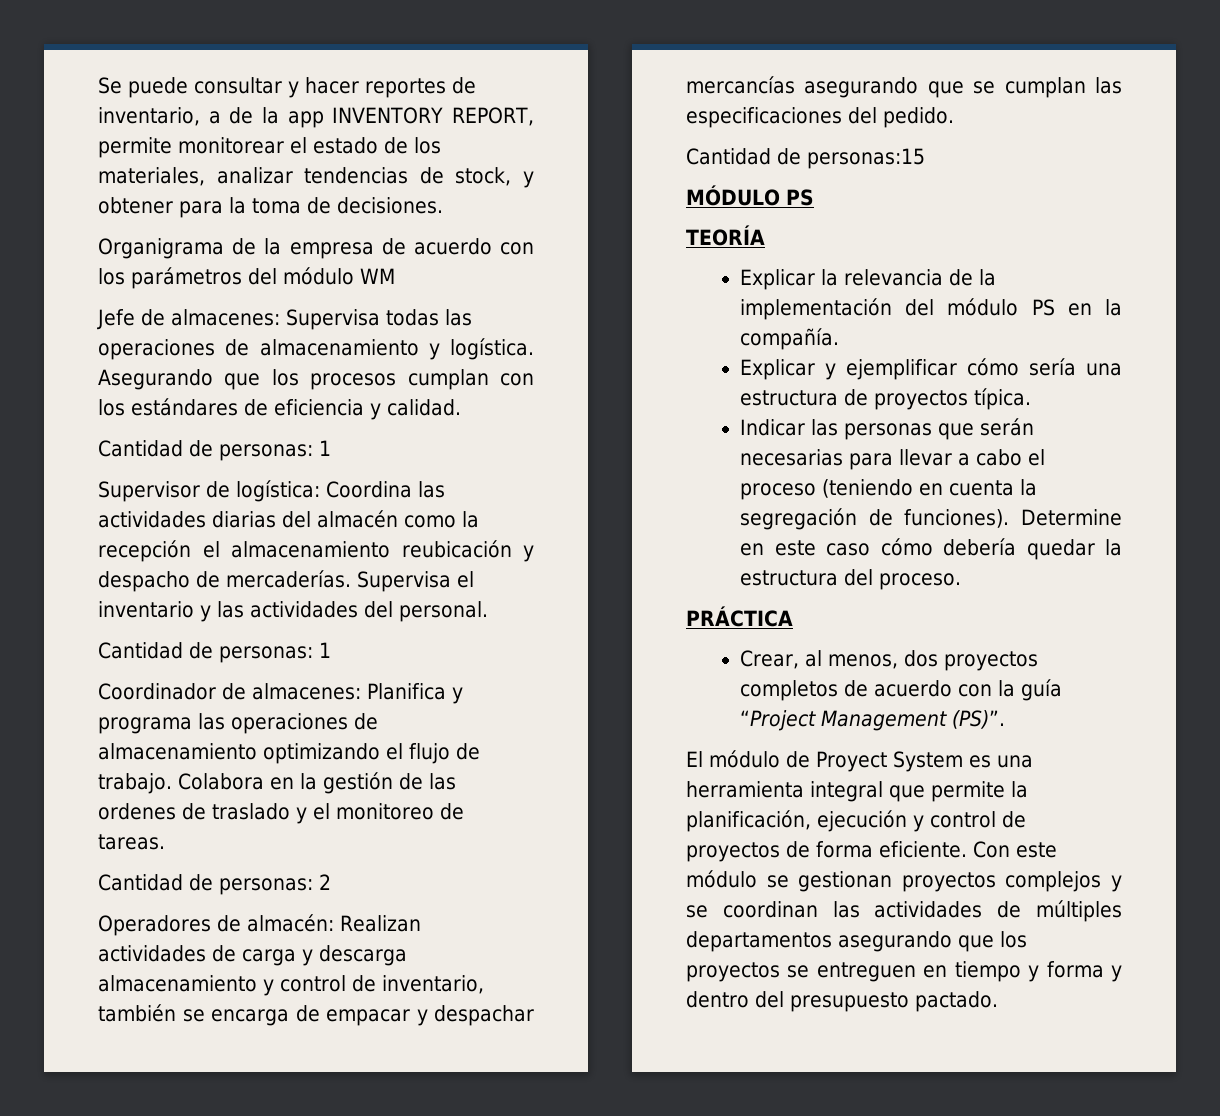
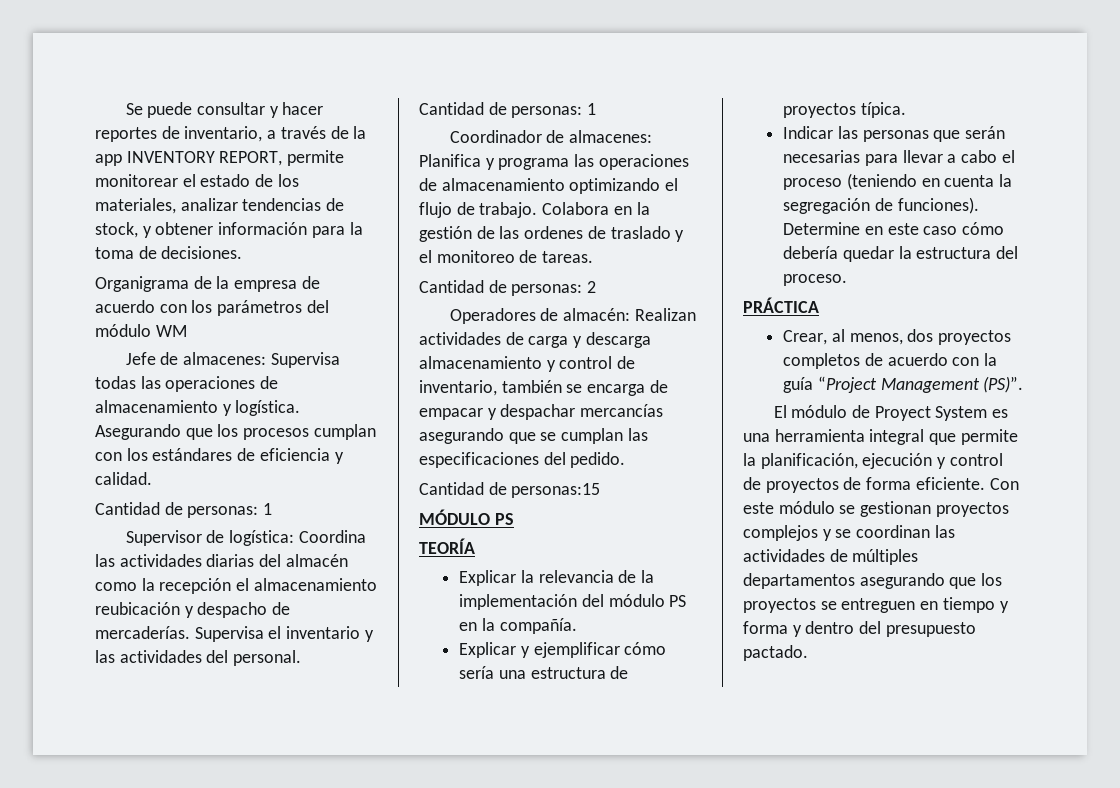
(221, 117) none -> [280,126,326,139] través
(173, 205) none -> [218,222,308,235] información

